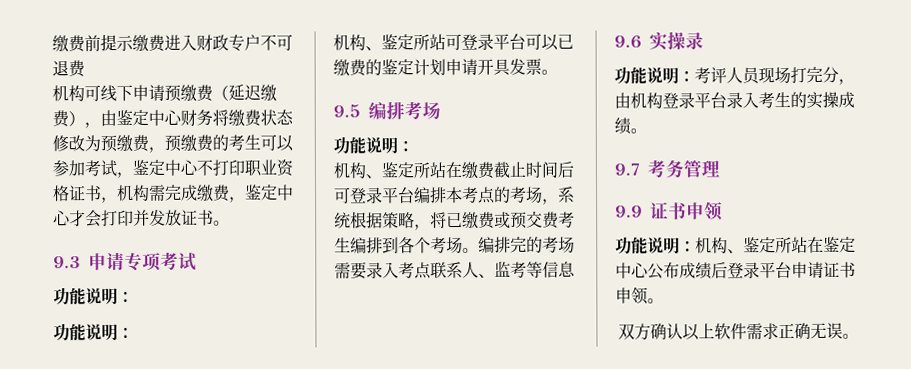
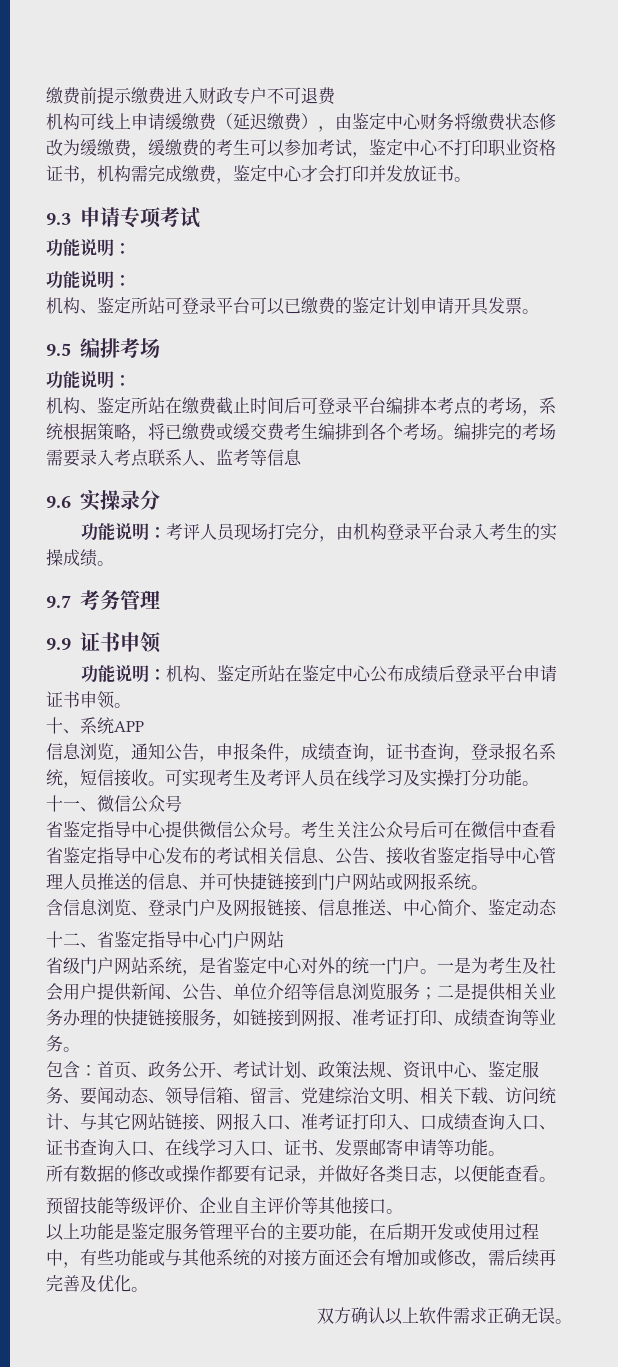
[116,84,181,102] 下申请预 -> [114,113,182,130] 上申请缓
[100,134,181,153] 预缴费，预 -> [80,139,165,158] 缓缴费，缓
[510,211,527,229] 预 -> [233,423,250,440] 缓
(704, 41) none -> [139,490,160,510] 分
(664, 301) none -> [46,717,144,734] [46,743,556,762] [46,769,539,788] [46,795,182,813] [46,821,556,839] [46,847,556,865] [46,873,488,891] [46,899,557,917] [46,931,284,949] [46,957,556,976] [46,983,556,1001] [46,1009,556,1028] [46,1035,80,1052] [46,1061,539,1079] [46,1087,556,1105] [46,1112,556,1131] [46,1139,505,1157] [46,1165,556,1184] [46,1196,403,1215] [46,1223,539,1242] [46,1248,556,1268] [46,1275,148,1292] // 十、系统APP // 信息浏览，通知公告，申报条件，成绩查询，证书查询，登录报名系统，短信接收。可实现考生及考评人员在线学习及实操打分功能。 // 十一、微信公众号 // 省鉴定指导中心提供微信公众号。考生关注公众号后可在微信中查看省鉴定指导中心发布的考试相关信息、公告、接收省鉴定指导中心管理人员推送的信息、并可快捷链接到门户网站或网报系统。 // 含信息浏览、登录门户及网报链接、信息推送、中心简介、鉴定动态 // 十二、省鉴定指导中心门户网站 // 省级门户网站系统，是省鉴定中心对外的统一门户。一是为考生及社会用户提供新闻、公告、单位介绍等信息浏览服务；二是提供相关业务办理的快捷链接服务，如链接到网报、准考证打印、成绩查询等业务。 // 包含：首页、政务公开、考试计划、政策法规、资讯中心、鉴定服务、要闻动态、领导信箱、留言、党建综治文明、相关下载、访问统计、与其它网站链接、网报入口、准考证打印入、口成绩查询入口、证书查询入口、在线学习入口、证书、发票邮寄申请等功能。 // 所有数据的修改或操作都要有记录，并做好各类日志，以便能查看。 // 预留技能等级评价、企业自主评价等其他接口。 // 以上功能是鉴定服务管理平台的主要功能，在后期开发或使用过程中，有些功能或与其他系统的对接方面还会有增加或修改，需后续再完善及优化。

